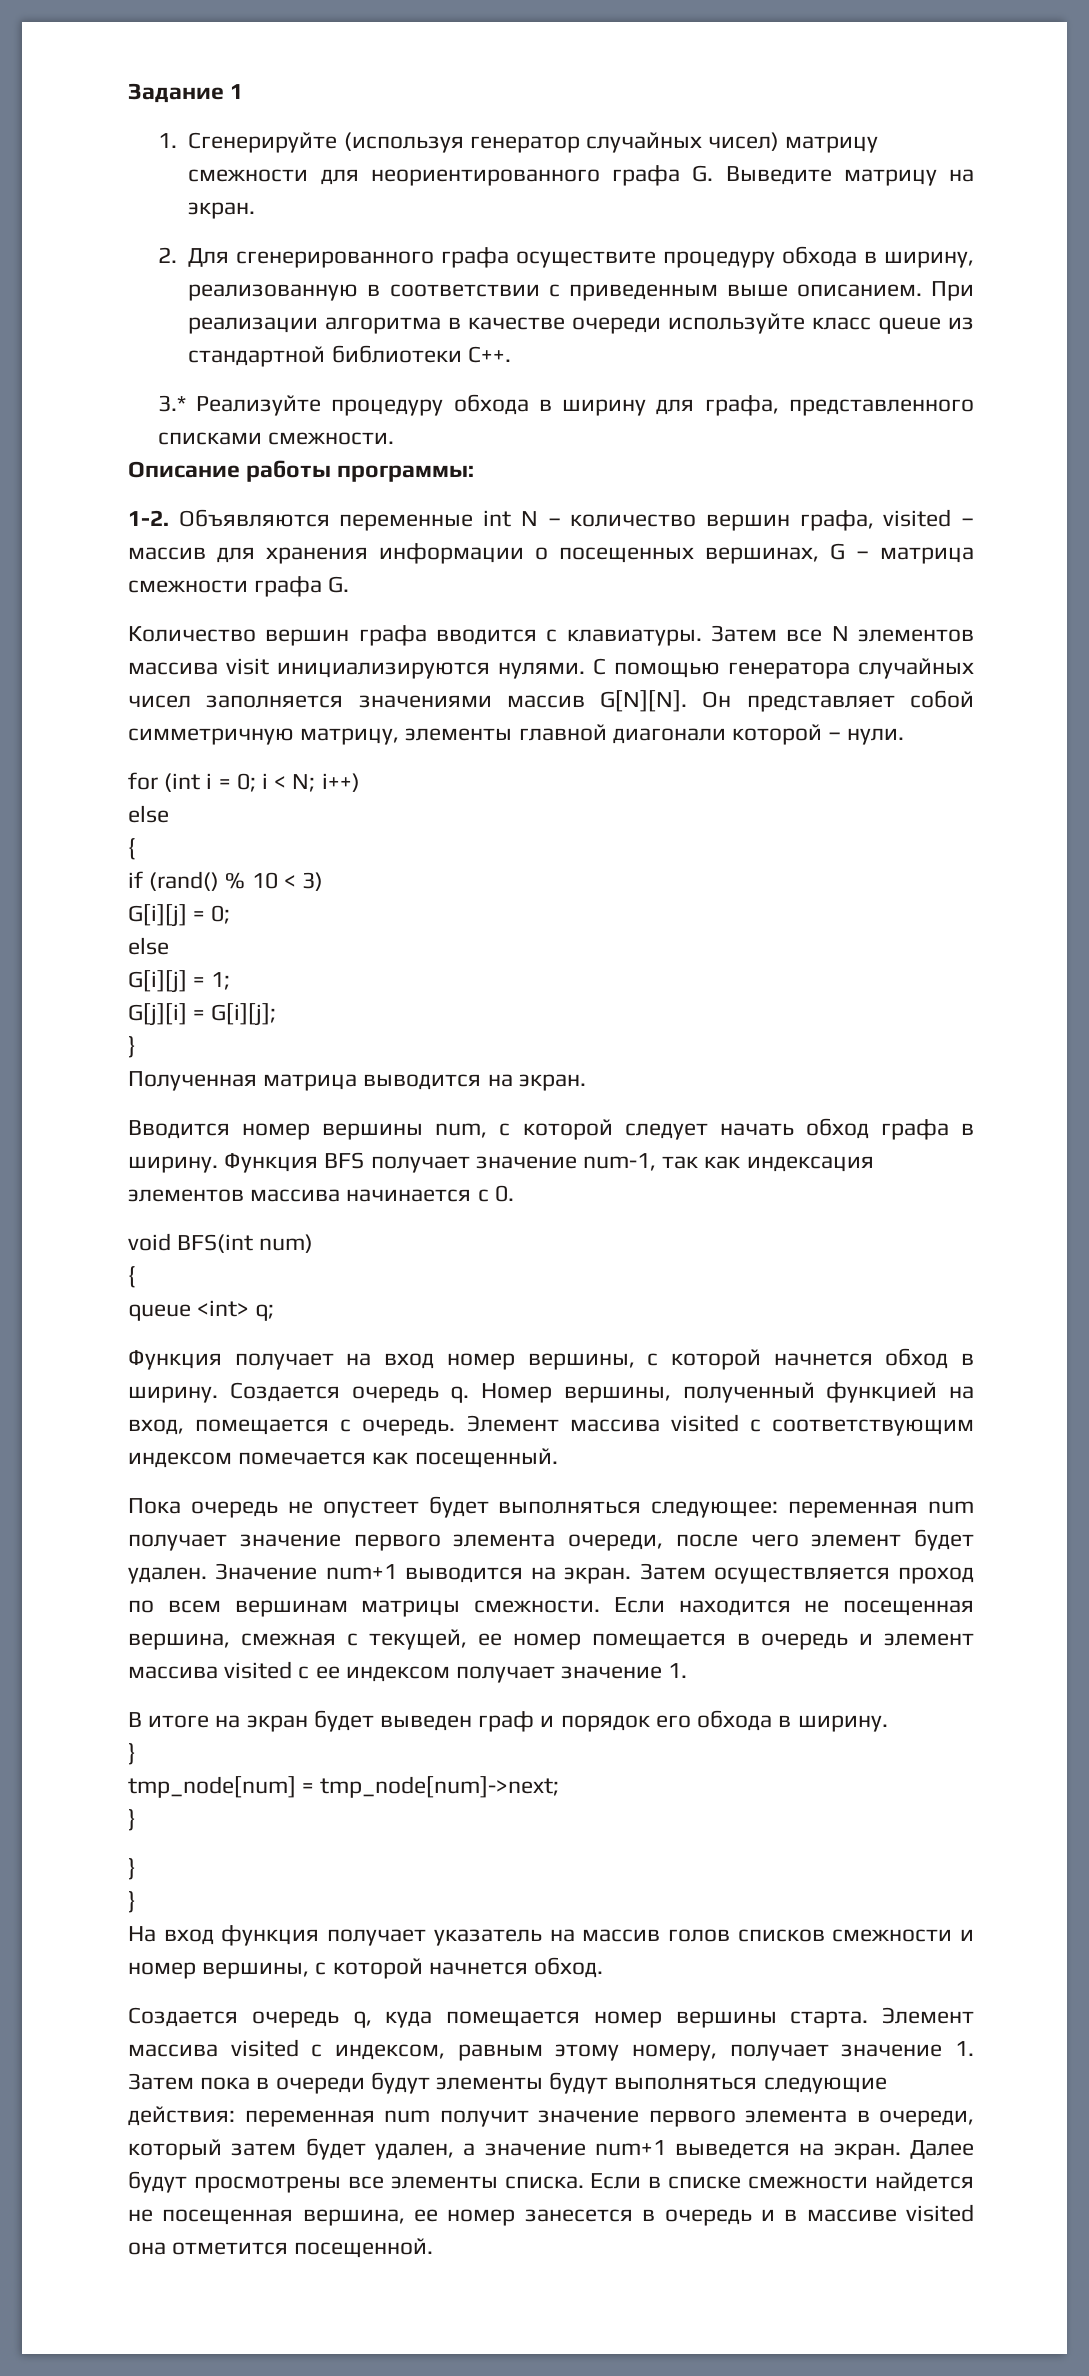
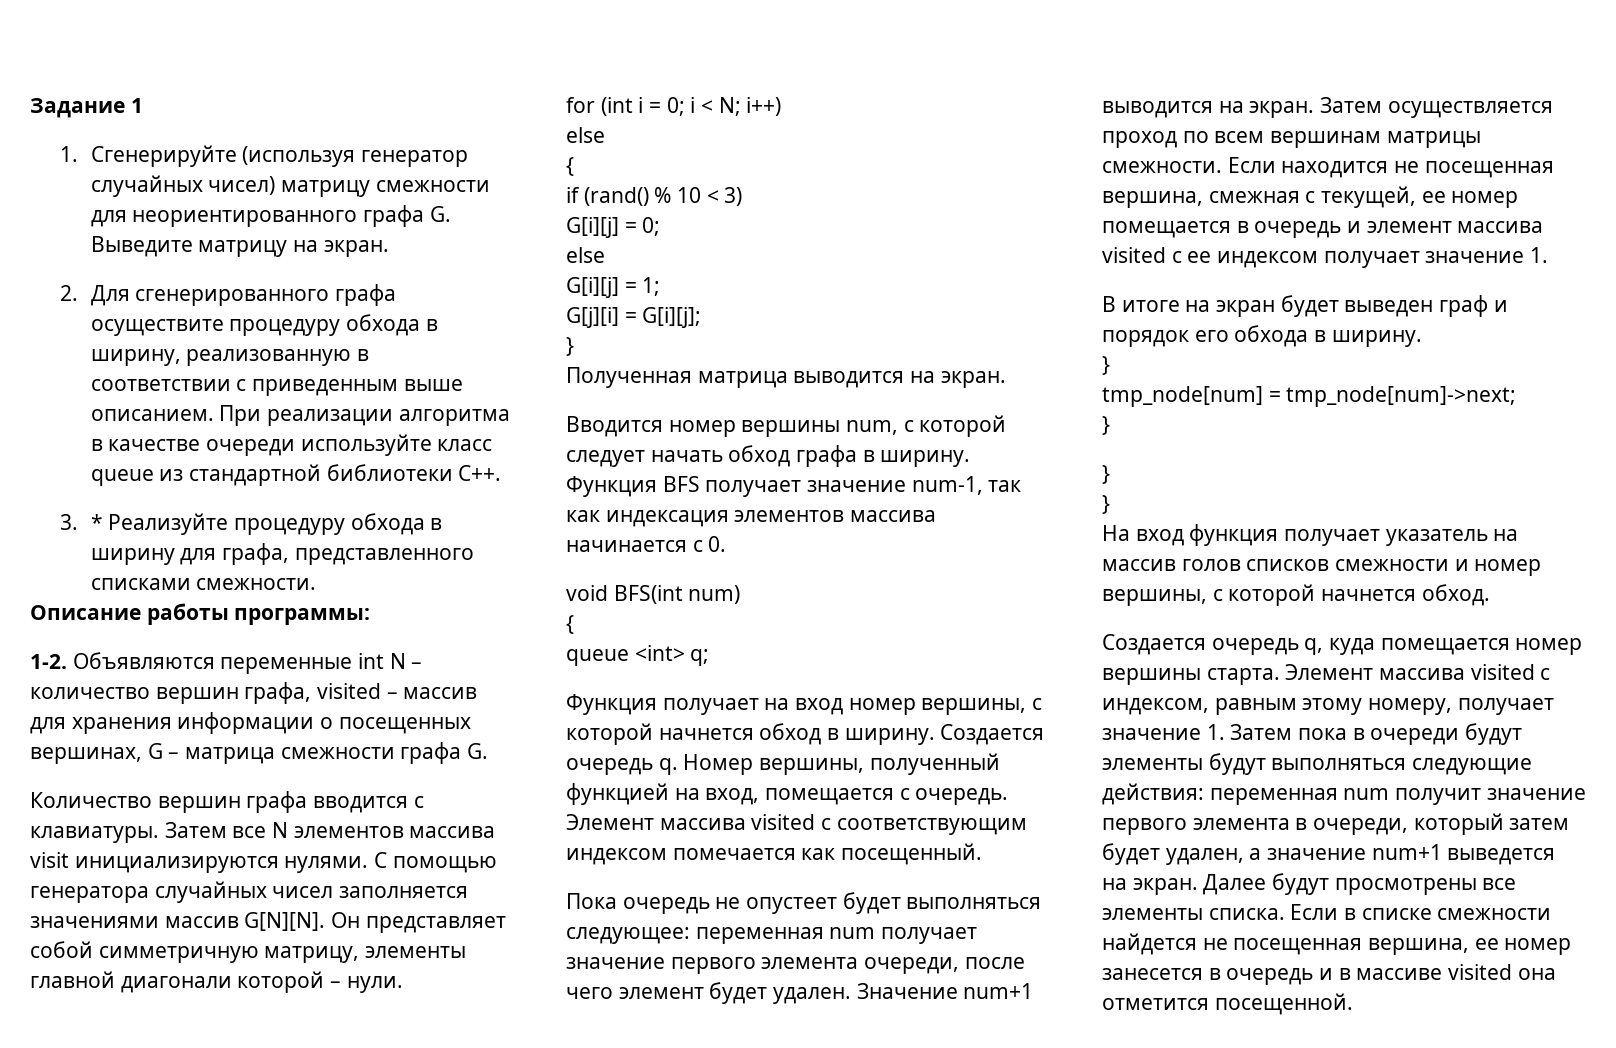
[157,395,186,412] 3.* -> [60,514,103,530] 3. *

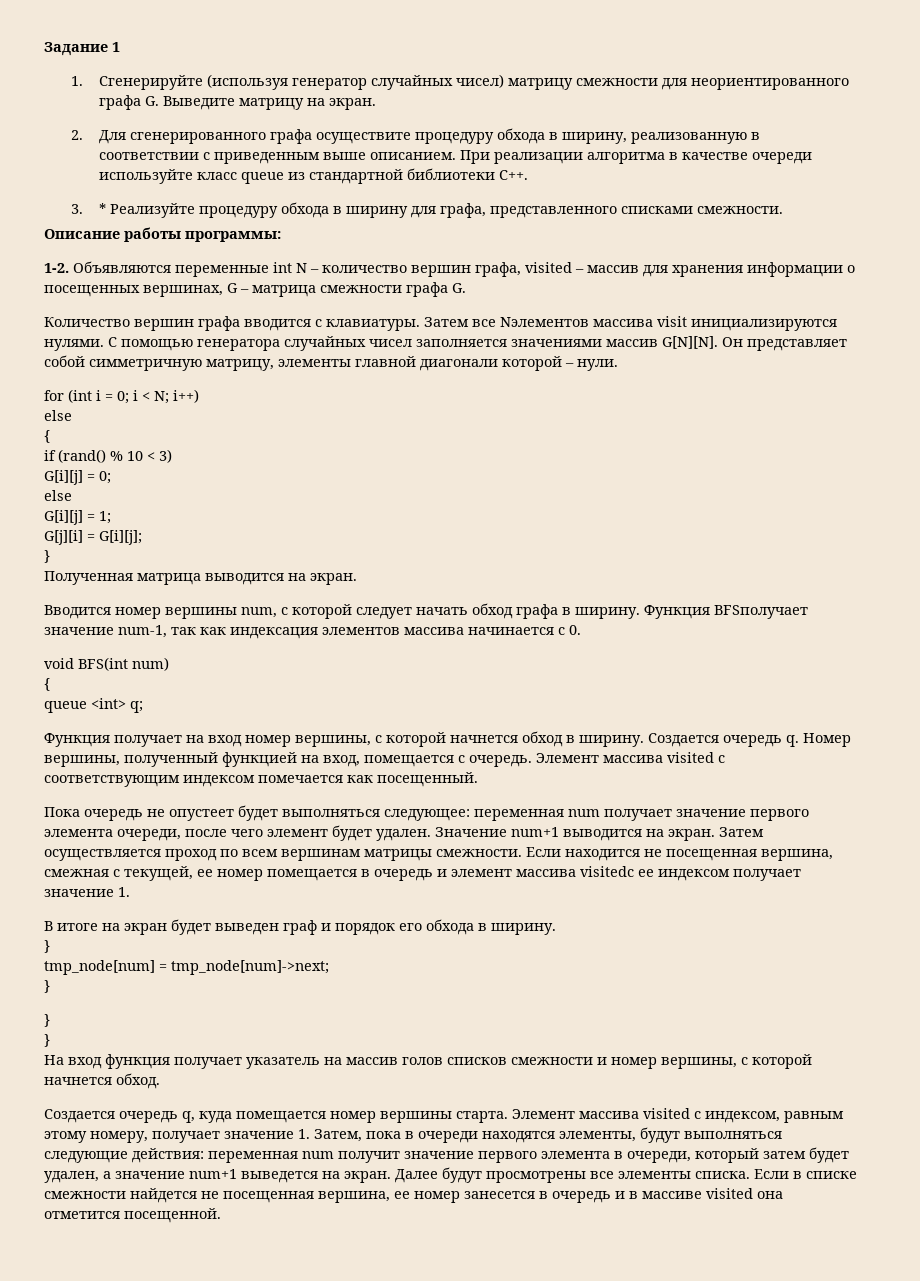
[272,822,404,838] N элементов -> [500,317,589,327] Nэлементов
[662,476,802,497] BFS получает -> [714,605,808,619] BFSполучает
[1102,247,1182,263] visited с -> [580,866,634,877] visitedс
[1230,724,1293,740] Затем -> [314,1129,362,1142] Затем,
[1465,723,1523,745] [1102,758,1203,770] будут элементы -> [482,1131,636,1143] находятся элементы,

